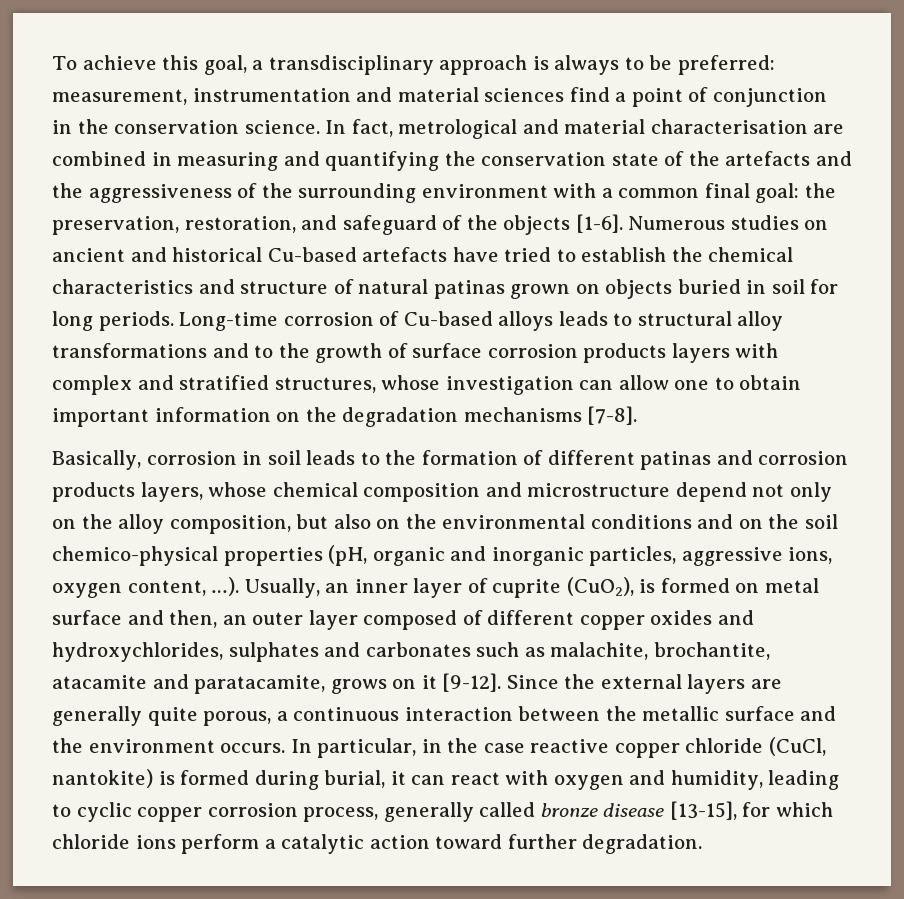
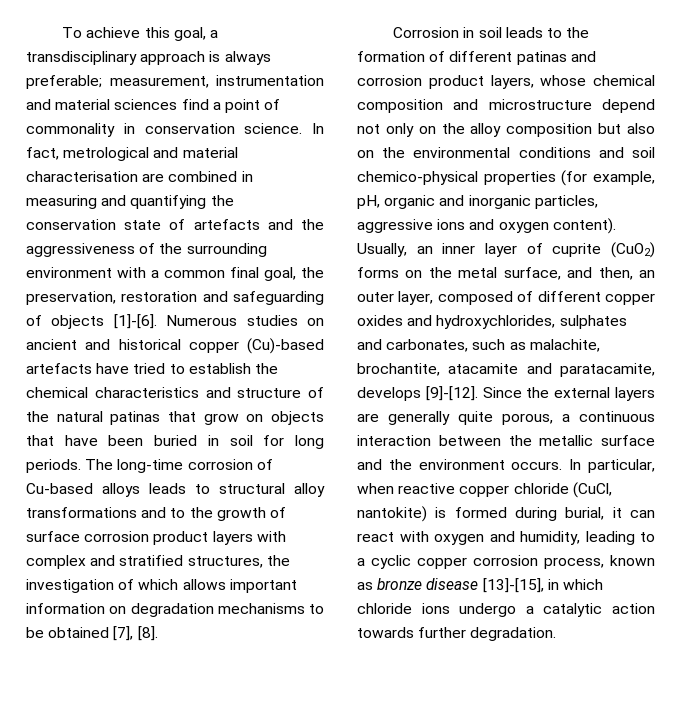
[624,55,775,75] to be preferred: -> [26,75,102,89] preferable;
[712,88,827,107] [52,119,109,134] conjunction in the -> [26,123,135,137] commonality in
[688,151,720,166] the -> (186, 224) none
[755,183,800,203] goal: -> [264,267,296,281] goal,
[184,214,623,235] restoration, and safeguard of the objects [1-6]. -> [121,291,324,305] [26,314,157,329] restoration and safeguarding of objects [1]-[6].
[267,247,357,262] Cu-based -> [188,338,324,354] copper (Cu)-based
(354, 286) none -> [26,411,49,422] the
[510,279,673,299] grown on objects -> [167,411,324,425] [26,435,144,446] that grow on objects that have been
[179,312,279,331] Long-time -> [85,459,184,473] The long-time
[583,343,667,363] products -> [153,531,209,545] product
[381,375,802,395] whose investigation can allow one to obtain -> [266,555,290,566] [26,579,226,593] the investigation of which allows
[305,407,337,422] the -> (127, 610) none
[587,406,638,425] [52,450,237,470] [7-8]. // Basically, corrosion -> [309,604,324,614] [26,626,158,641] [393,27,460,38] to be obtained [7], [8]. // Corrosion
[52,482,135,502] products -> [428,75,484,89] product
[169,515,291,534] composition, -> [506,123,593,137] composition
[738,514,800,529] on the -> (624, 152) none
[328,545,368,566] (pH, -> [561,170,655,186] [357,195,380,209] (for example, pH,
[788,547,833,564] [52,577,240,598] ions, oxygen content, …). -> [437,218,616,234] ions and oxygen content).
[566,577,819,596] [52,610,122,625] (CuO2), is formed on metal surface -> [611,242,655,258] [357,267,561,280] (CuO2) forms on the metal surface,
[308,610,358,630] layer -> [398,291,434,305] layer,
[365,642,471,657] carbonates -> [386,339,469,352] carbonates,
[330,673,502,694] grows on it [9-12]. -> [357,386,478,401] develops [9]-[12].
[421,738,525,753] in the case -> [357,483,394,494] when
(71, 810) none -> [357,558,365,566] a
[383,801,771,822] generally called bronze disease [13-15], for -> [610,555,655,566] [357,578,559,593] known as bronze disease [13]-[15], in
[181,834,260,854] perform -> [459,603,517,617] undergo
[435,834,503,849] toward -> [357,627,414,638] towards

